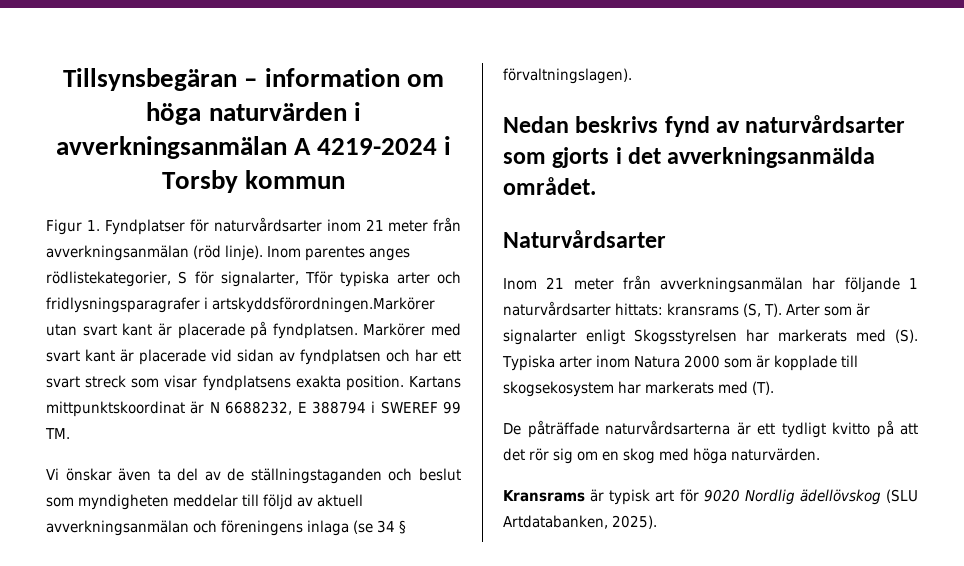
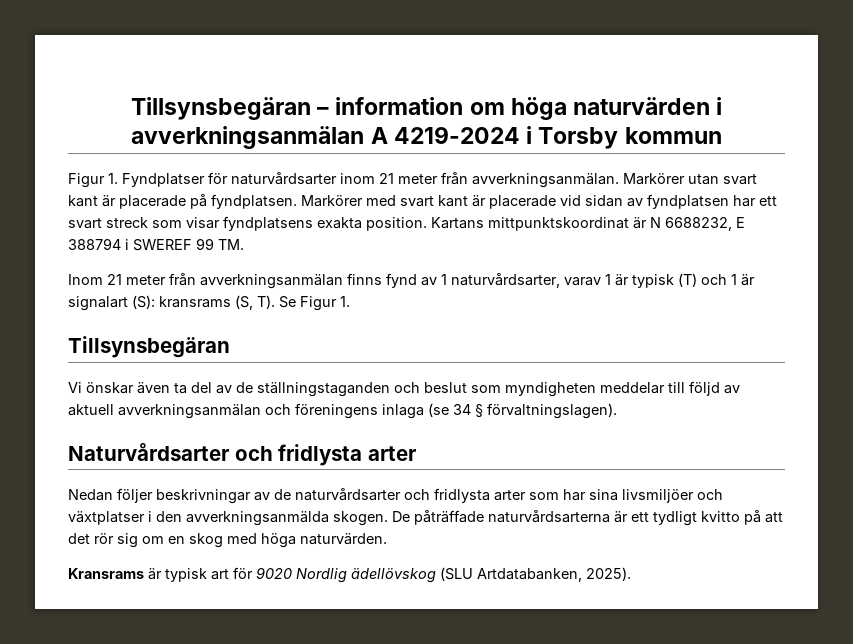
[46,245,411,261] [46,271,461,287] [46,297,436,313] avverkningsanmälan (röd linje). Inom parentes anges rödlistekategorier, S för signalarter, Tför typiska arter och fridlysningsparagrafer i artskyddsförordningen.Markörer -> [472,173,685,188] avverkningsanmälan. Markörer
[386,349,410,362] och -> (729, 201) none
(70, 433) none -> [68,273,755,289] [68,295,350,311] [68,336,230,358] // Inom 21 meter från avverkningsanmälan finns fynd av 1 naturvårdsarter, varav 1 är typisk (T) och 1 är signalart (S): kransrams (S, T). Se Figur 1. // Tillsynsbegäran
[503,115,906,137] [503,147,876,168] [503,177,596,195] [503,230,666,248] [503,275,918,293] [503,301,871,317] [503,329,918,345] [502,355,859,371] [503,381,775,397] Nedan beskrivs fynd av naturvårdsarter som gjorts i det avverkningsanmälda området. // Naturvårdsarter // Inom 21 meter från avverkningsanmälan har följande 1 naturvårdsarter hittats: kransrams (S, T). Arter som är signalarter enligt Skogsstyrelsen har markerats med (S). Typiska arter inom Natura 2000 som är kopplade till skogsekosystem har markerats med (T). // -> [68,443,416,466] [68,488,723,504] [68,511,388,526] Naturvårdsarter och fridlysta arter // Nedan följer beskrivningar av de naturvårdsarter och fridlysta arter som har sina livsmiljöer och växtplatser i den avverkningsanmälda skogen.

